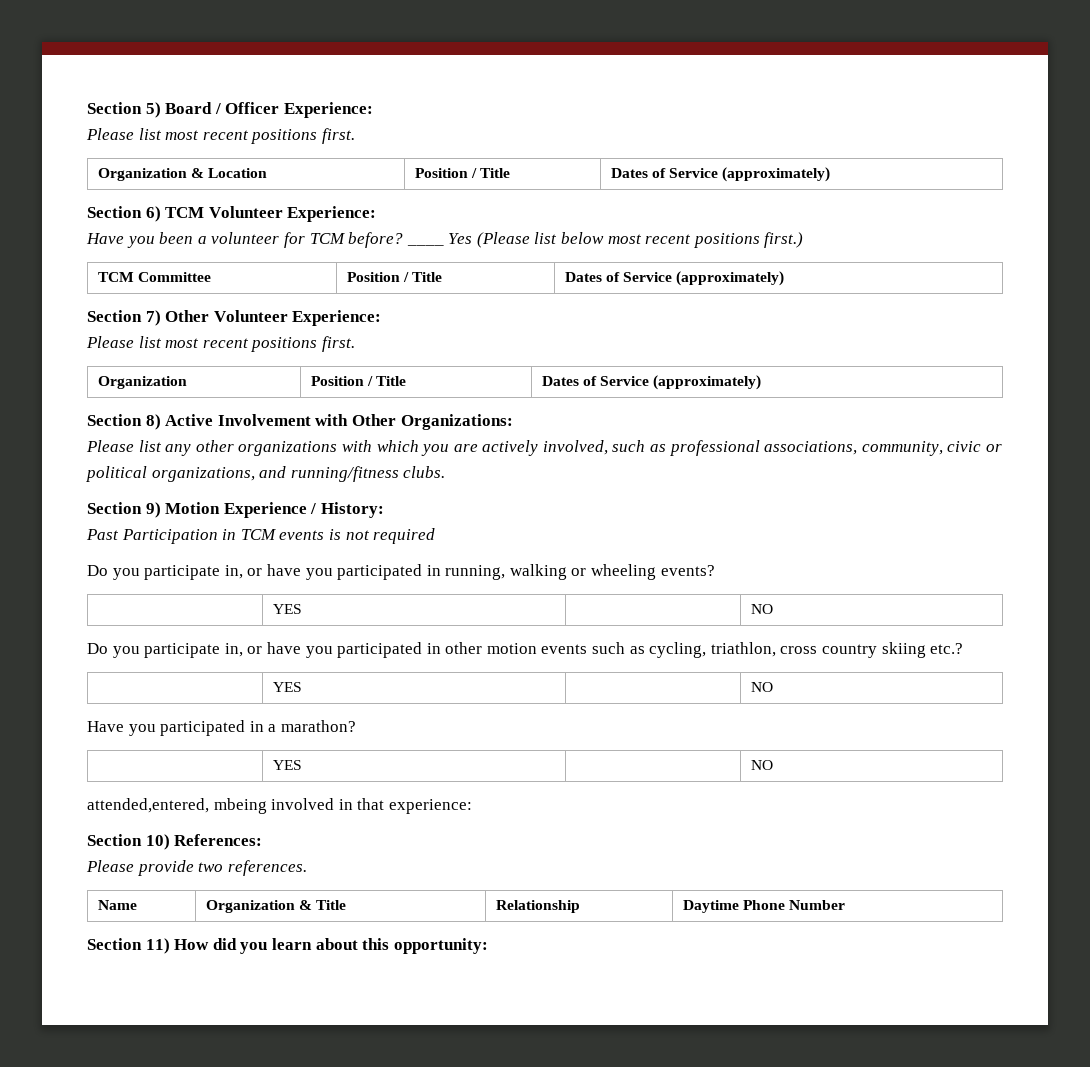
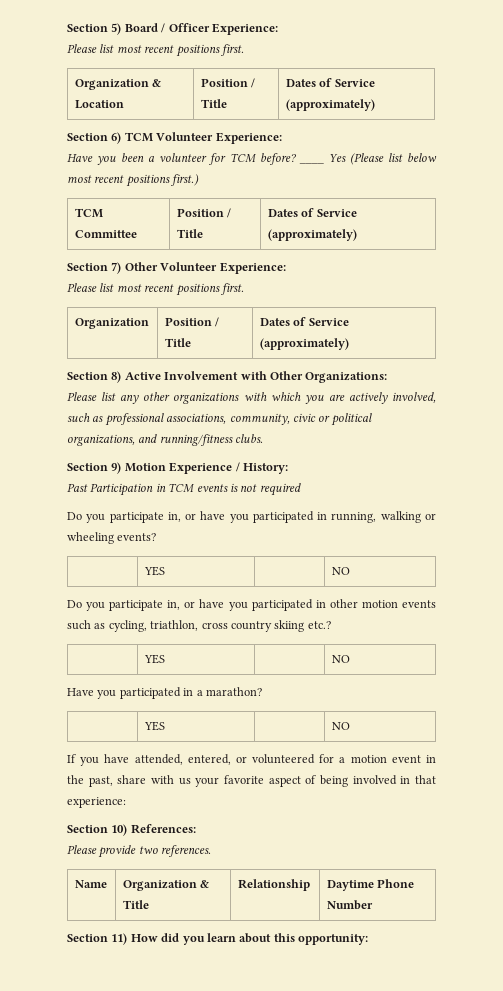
[87,798,267,814] attended,entered, mbeing -> [67,754,437,766] [67,775,348,787] If you have attended, entered, or volunteered for a motion event in the past, share with us your favorite aspect of being

